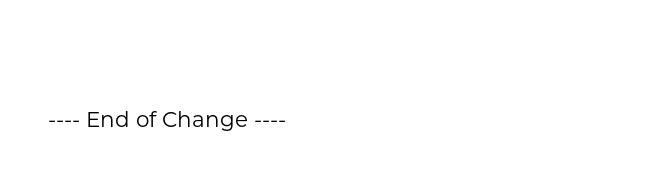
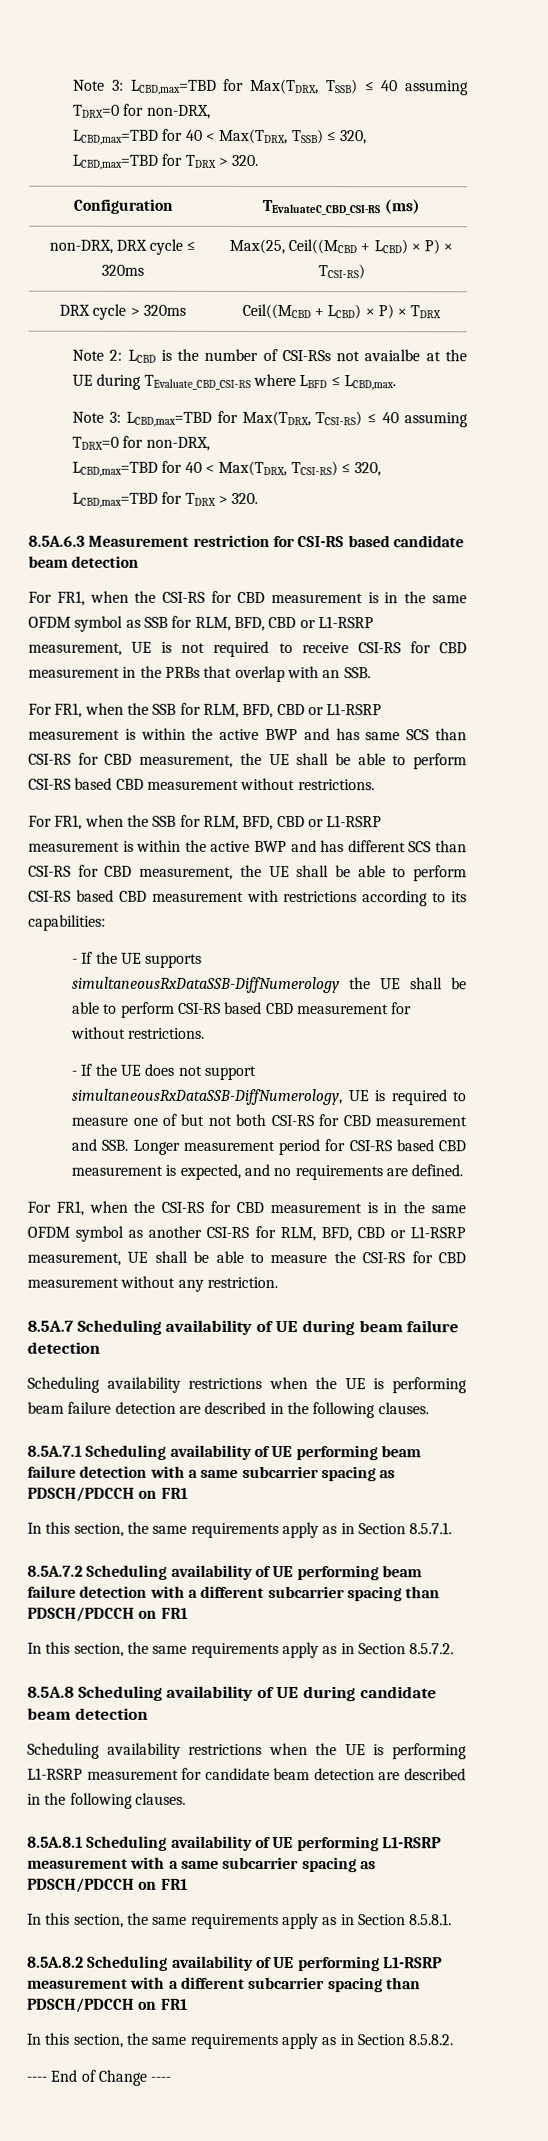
(48, 123) none -> [73,78,470,96] [72,103,211,119] [72,128,367,145] [72,153,259,170] [72,198,173,214] [262,199,420,216] [48,238,197,255] [101,264,144,276] [228,238,454,255] [317,264,365,280] [59,303,186,320] [241,303,442,320] [72,348,467,363] [72,373,397,391] [72,410,469,428] [72,435,210,451] [72,460,382,477] [72,491,259,508] [28,534,464,548] [28,555,140,568] [28,590,467,606] [28,615,374,632] [28,640,467,657] [28,665,371,683] [28,702,383,718] [28,727,468,741] [28,752,467,770] [28,777,375,791] [28,814,383,830] [28,839,468,853] [28,864,467,882] [28,889,467,907] [28,914,106,931] [72,951,203,968] [72,976,468,994] [72,1001,413,1018] [71,1026,206,1039] [71,1063,258,1080] [71,1088,467,1106] [71,1113,468,1127] [71,1138,467,1156] [71,1163,464,1181] [27,1200,466,1216] [27,1225,467,1242] [27,1250,466,1266] [27,1275,278,1292] [27,1319,460,1336] [27,1341,100,1354] [27,1376,467,1394] [27,1401,429,1419] [27,1444,421,1461] [27,1465,396,1482] [27,1486,188,1502] [27,1521,453,1539] [27,1564,422,1581] [27,1585,441,1602] [27,1606,188,1622] [27,1641,455,1659] [27,1685,437,1702] [27,1707,148,1720] [27,1742,467,1760] [27,1767,466,1781] [27,1792,186,1809] [27,1835,442,1852] [27,1856,376,1873] [27,1877,188,1893] [27,1912,453,1930] [27,1955,443,1972] [27,1976,421,1993] [27,1997,188,2013] [26,2032,454,2050] Note 3: LCBD,max=TBD for Max(TDRX, TSSB) ≤ 40 assuming TDRX=0 for non-DRX, // LCBD,max=TBD for 40 < Max(TDRX, TSSB) ≤ 320, // LCBD,max=TBD for TDRX > 320. // Configuration | TEvaluateC_CBD_CSI-RS (ms) // non-DRX, DRX cycle ≤ 320ms | Max(25, Ceil((MCBD + LCBD) × P) × TCSI-RS) // DRX cycle > 320ms | Ceil((MCBD + LCBD) × P) × TDRX // Note 2: LCBD is the number of CSI-RSs not avaialbe at the UE during TEvaluate_CBD_CSI-RS where LBFD ≤ LCBD,max. // Note 3: LCBD,max=TBD for Max(TDRX, TCSI-RS) ≤ 40 assuming TDRX=0 for non-DRX, // LCBD,max=TBD for 40 < Max(TDRX, TCSI-RS) ≤ 320, // LCBD,max=TBD for TDRX > 320. // 8.5A.6.3 Measurement restriction for CSI-RS based candidate beam detection // For FR1, when the CSI-RS for CBD measurement is in the same OFDM symbol as SSB for RLM, BFD, CBD or L1-RSRP measurement, UE is not required to receive CSI-RS for CBD measurement in the PRBs that overlap with an SSB. // For FR1, when the SSB for RLM, BFD, CBD or L1-RSRP measurement is within the active BWP and has same SCS than CSI-RS for CBD measurement, the UE shall be able to perform CSI-RS based CBD measurement without restrictions. // For FR1, when the SSB for RLM, BFD, CBD or L1-RSRP measurement is within the active BWP and has different SCS than CSI-RS for CBD measurement, the UE shall be able to perform CSI-RS based CBD measurement with restrictions according to its capabilities: // - If the UE supports simultaneousRxDataSSB-DiffNumerology the UE shall be able to perform CSI-RS based CBD measurement for without restrictions. // - If the UE does not support simultaneousRxDataSSB-DiffNumerology, UE is required to measure one of but not both CSI-RS for CBD measurement and SSB. Longer measurement period for CSI-RS based CBD measurement is expected, and no requirements are defined. // For FR1, when the CSI-RS for CBD measurement is in the same OFDM symbol as another CSI-RS for RLM, BFD, CBD or L1-RSRP measurement, UE shall be able to measure the CSI-RS for CBD measurement without any restriction. // 8.5A.7 Scheduling availability of UE during beam failure detection // Scheduling availability restrictions when the UE is performing beam failure detection are described in the following clauses. // 8.5A.7.1 Scheduling availability of UE performing beam failure detection with a same subcarrier spacing as PDSCH/PDCCH on FR1 // In this section, the same requirements apply as in Section 8.5.7.1. // 8.5A.7.2 Scheduling availability of UE performing beam failure detection with a different subcarrier spacing than PDSCH/PDCCH on FR1 // In this section, the same requirements apply as in Section 8.5.7.2. // 8.5A.8 Scheduling availability of UE during candidate beam detection // Scheduling availability restrictions when the UE is performing L1-RSRP measurement for candidate beam detection are described in the following clauses. // 8.5A.8.1 Scheduling availability of UE performing L1-RSRP measurement with a same subcarrier spacing as PDSCH/PDCCH on FR1 // In this section, the same requirements apply as in Section 8.5.8.1. // 8.5A.8.2 Scheduling availability of UE performing L1-RSRP measurement with a different subcarrier spacing than PDSCH/PDCCH on FR1 // In this section, the same requirements apply as in Section 8.5.8.2. //

